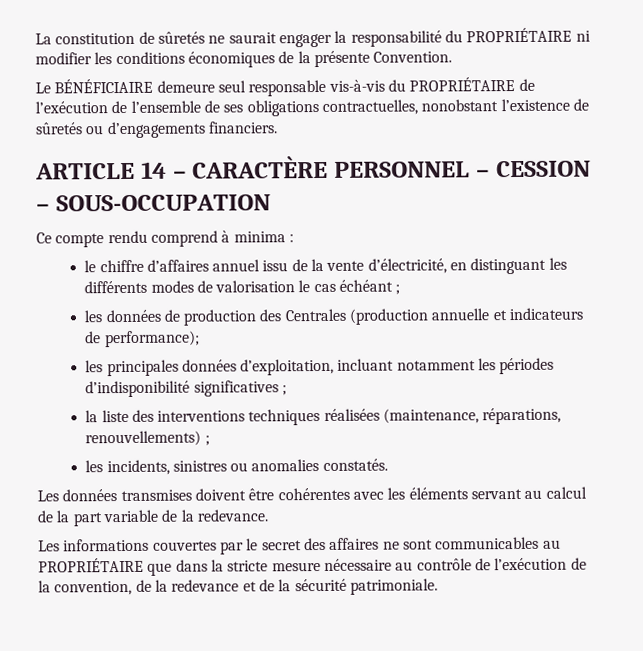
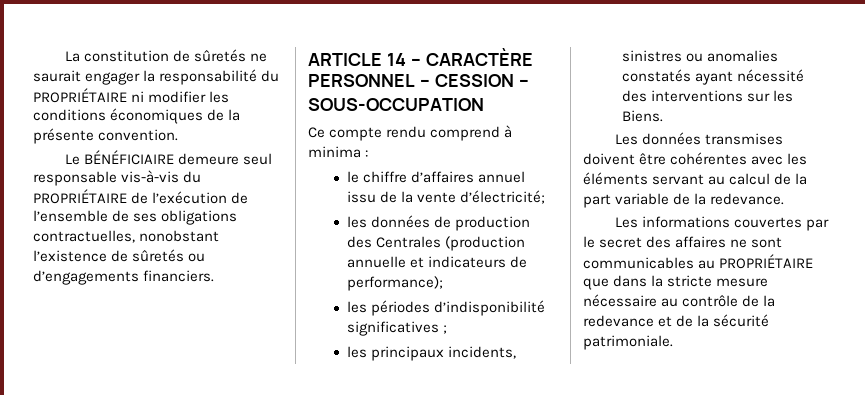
[373,51,453,63] Convention. -> [98,129,179,141] convention.
[367,257,567,275] [84,279,401,295] d’électricité, en distinguant les différents modes de valorisation le cas échéant ; -> [460,190,546,204] d’électricité;
[106,357,555,377] [85,380,287,398] [85,407,562,426] [85,430,210,447] [85,460,104,473] principales données d’exploitation, incluant notamment les périodes d’indisponibilité significatives ; // la liste des interventions techniques réalisées (maintenance, réparations, renouvellements) ; // les -> [371,300,546,316] [347,321,448,336] [347,346,445,361] périodes d’indisponibilité significatives ; // les principaux
[322,458,388,471] constatés. -> [622,69,805,85] [622,90,794,102] [622,110,664,122] constatés ayant nécessité des interventions sur les Biens.
[494,557,587,571] [38,579,152,596] l’exécution de la convention, de -> (760, 301) none

